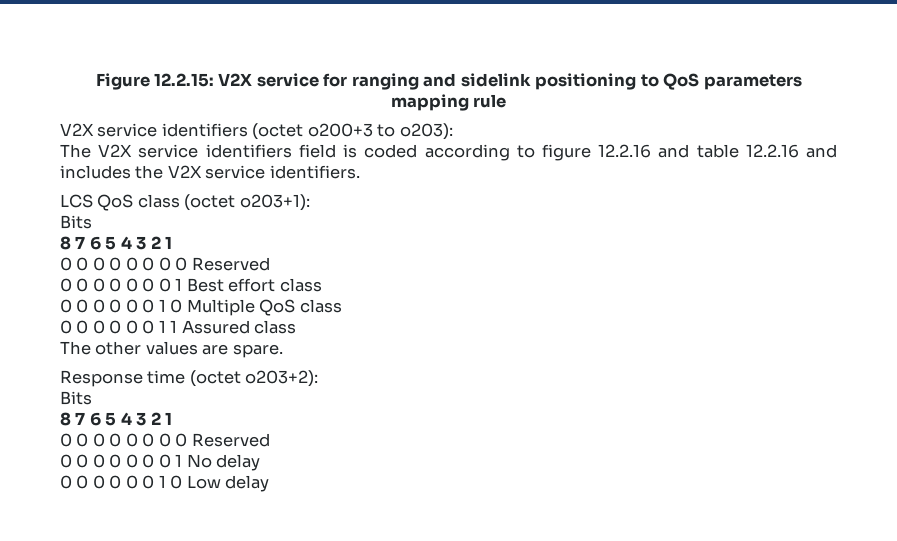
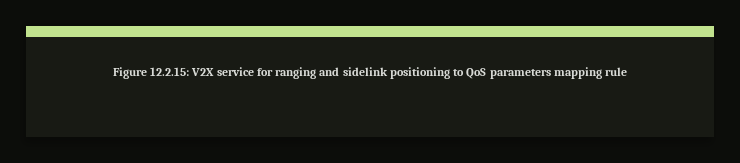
[60,123,453,140] [60,144,837,161] [60,165,360,179] [60,194,310,211] [60,215,92,229] [60,236,173,250] [60,257,270,271] [60,278,322,292] [60,299,342,316] [60,320,297,334] [60,341,283,358] [60,370,319,387] [60,391,92,405] [60,412,173,426] [60,433,270,447] [60,454,261,471] [60,475,270,492] // V2X service identifiers (octet o200+3 to o203): // The V2X service identifiers field is coded according to figure 12.2.16 and table 12.2.16 and includes the V2X service identifiers. // LCS QoS class (octet o203+1): // Bits // 8 7 6 5 4 3 2 1 // 0 0 0 0 0 0 0 0 Reserved // 0 0 0 0 0 0 0 1 Best effort class // 0 0 0 0 0 0 1 0 Multiple QoS class // 0 0 0 0 0 0 1 1 Assured class // The other values are spare. // Response time (octet o203+2): // Bits // 8 7 6 5 4 3 2 1 // 0 0 0 0 0 0 0 0 Reserved // 0 0 0 0 0 0 0 1 No delay // 0 0 0 0 0 0 1 0 Low delay -> (628, 71) none

